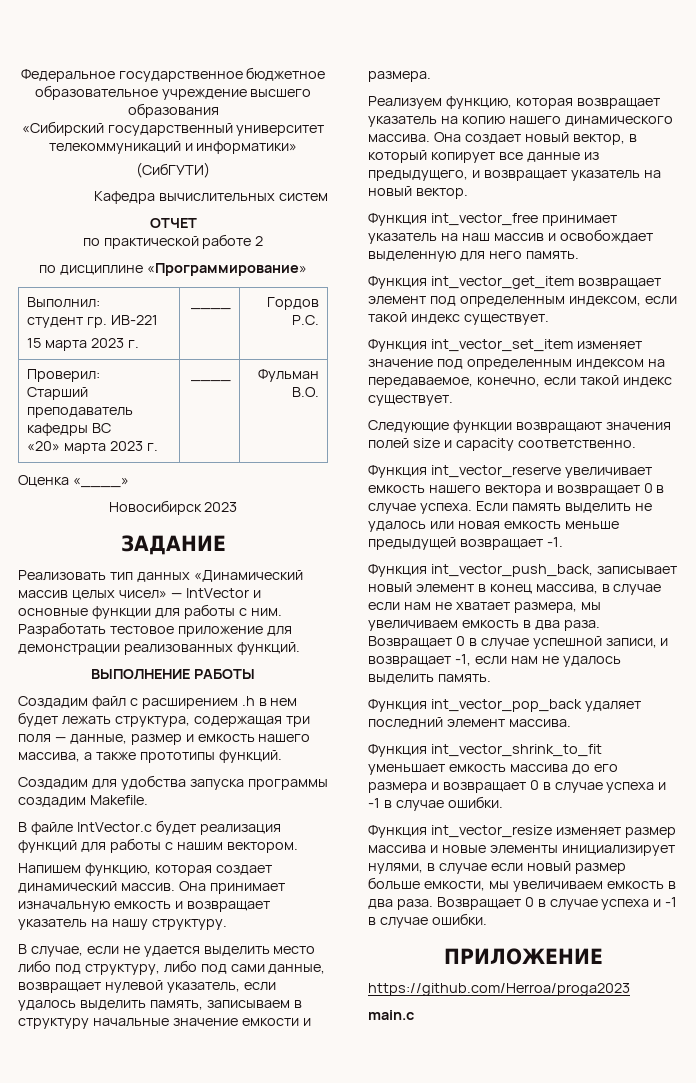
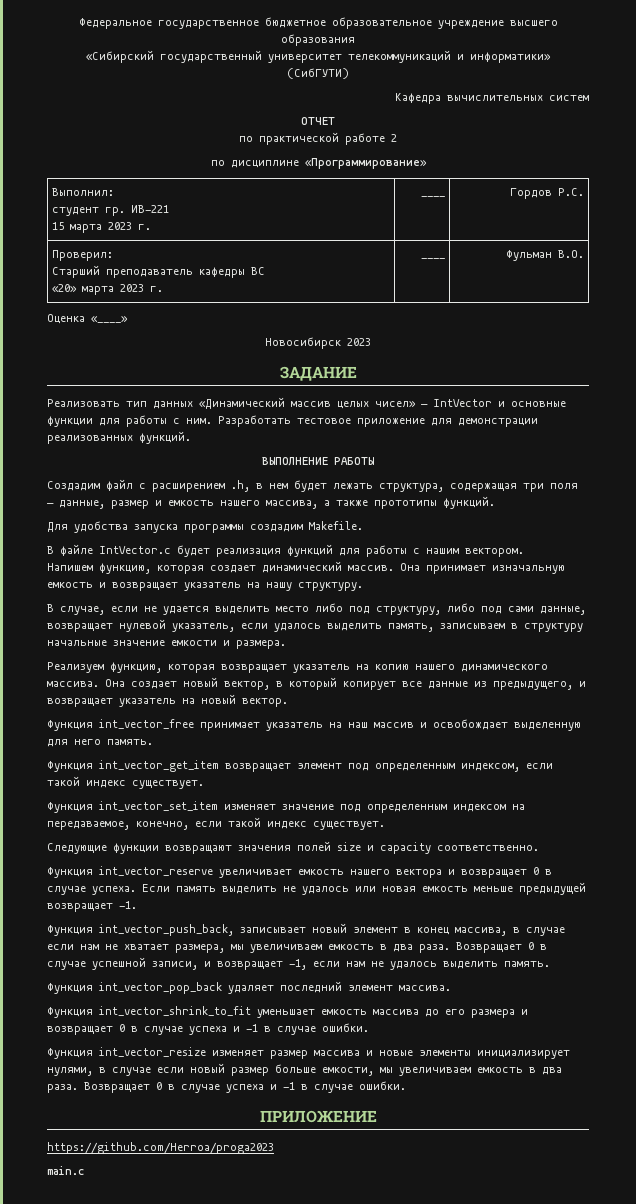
[241,696,255,706] .h -> [231,480,250,492] .h,
[18,777,117,789] Создадим для -> [47,522,68,532] Для

